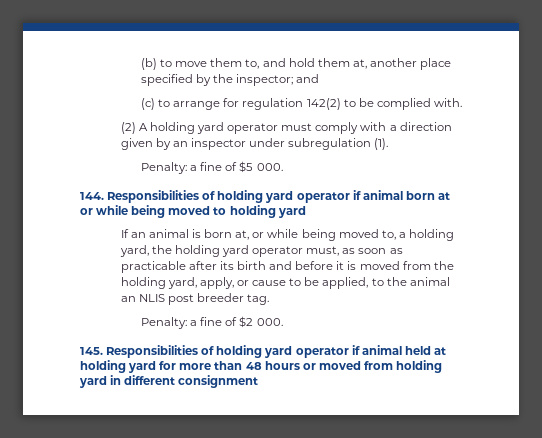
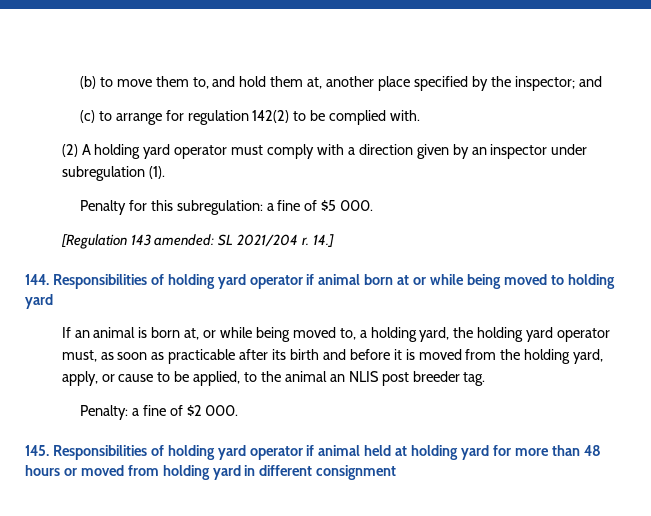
[141,162,188,174] Penalty: -> [79,200,263,215] Penalty for this subregulation:
(283, 167) none -> [60,234,335,249] // [Regulation 143 amended: SL 2021/204 r. 14.]

